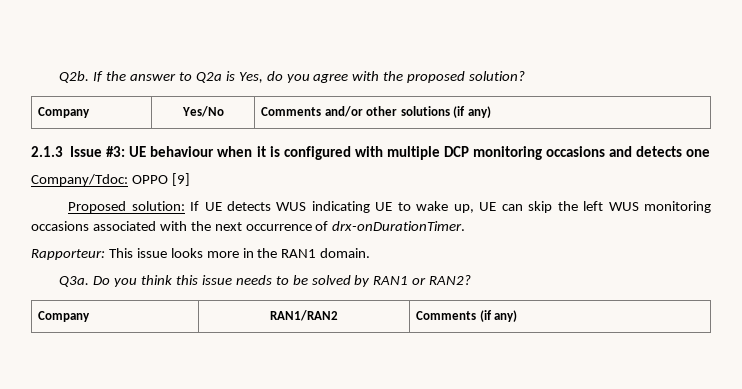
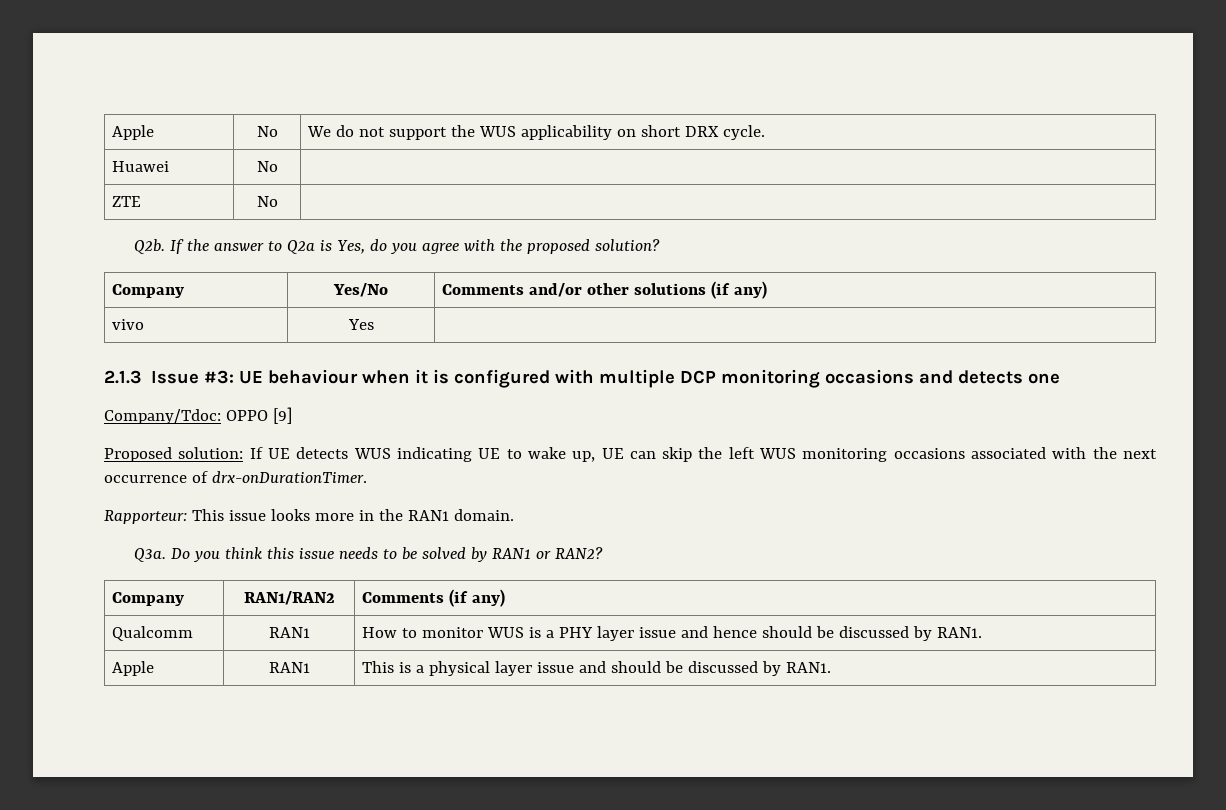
(59, 77) none -> [112,125,155,140] [256,126,278,137] [307,125,766,140] [112,161,170,172] [256,161,278,172] [112,196,142,207] [256,196,278,207] Apple | No | We do not support the WUS applicability on short DRX cycle. // Huawei | No | // ZTE | No | //
(491, 112) none -> [112,319,145,330] [347,319,374,330] // vivo | Yes |
(518, 316) none -> [112,626,194,641] [268,627,310,638] [362,626,983,641] [112,661,155,676] [268,662,310,673] [362,661,832,676] // Qualcomm | RAN1 | How to monitor WUS is a PHY layer issue and hence should be discussed by RAN1. // Apple | RAN1 | This is a physical layer issue and should be discussed by RAN1.

